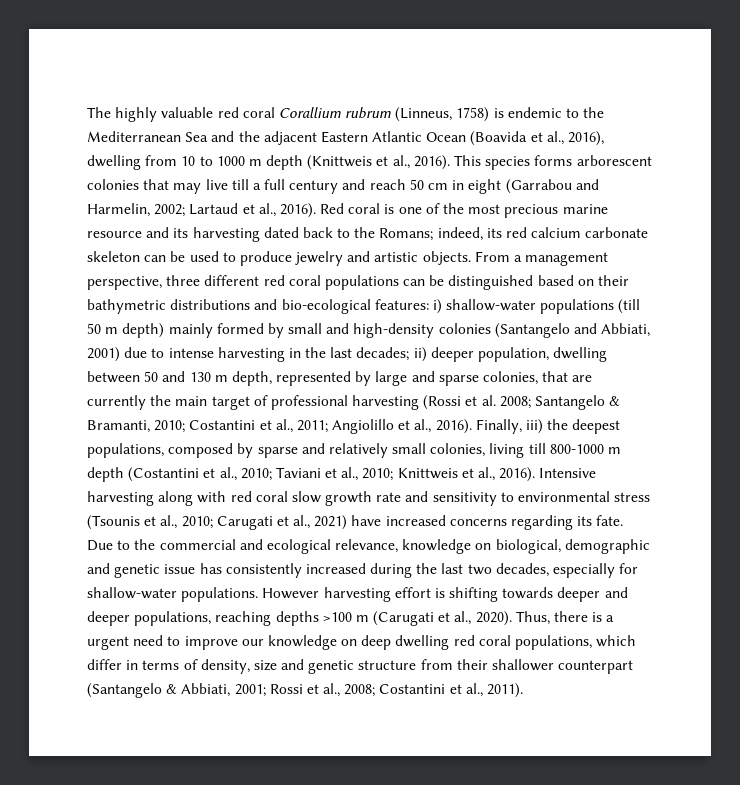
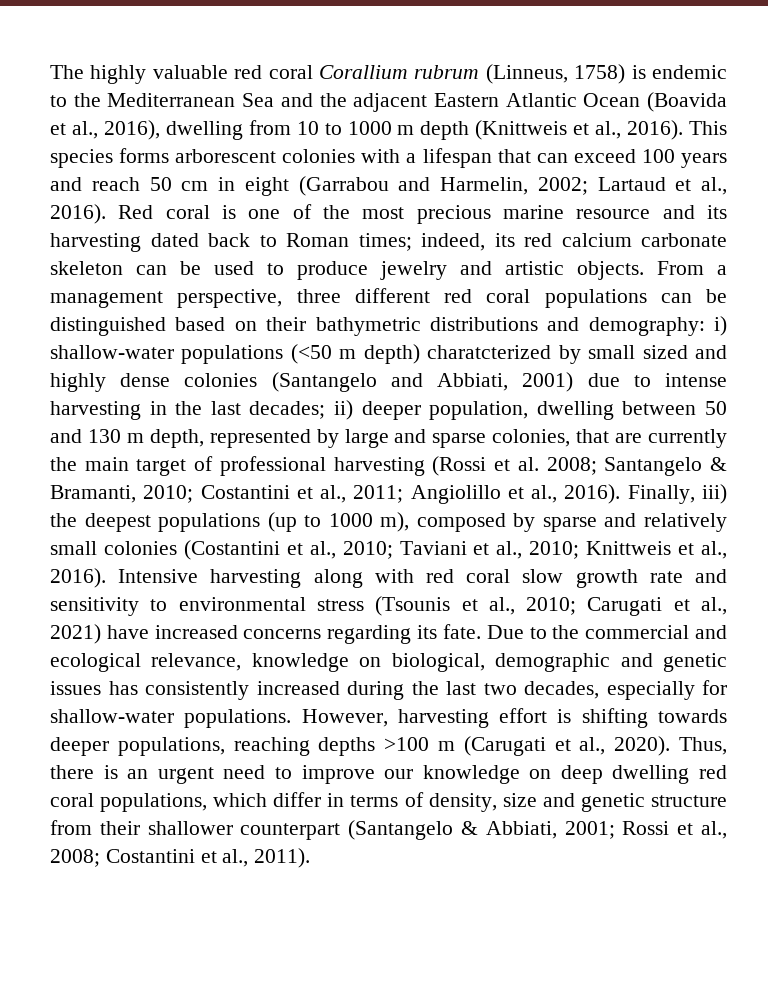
[143,179,339,194] that may live till a full century -> [361,148,727,168] with a lifespan that can exceed 100 years
[354,227,434,241] the Romans; -> [286,233,412,251] Roman times;
[281,299,429,314] bio-ecological features: -> [588,317,705,336] demography:
[618,299,641,314] [87,323,435,338] (till 50 m depth) mainly formed by small and high-density -> [290,344,728,364] [50,373,171,392] (<50 m depth) charatcterized by small sized and highly dense
[87,443,164,458] populations, -> [158,512,410,532] populations (up to 1000 m),
[430,443,622,458] [87,467,124,482] colonies, living till 800-1000 m depth -> [103,541,177,555] colonies
[164,564,196,574] issue -> [50,681,101,695] issues
[262,588,320,599] However -> [301,709,388,727] However,
[604,587,628,598] [87,611,130,626] and deeper -> (109, 746) none
[606,615,615,622] a -> [127,769,149,779] an

